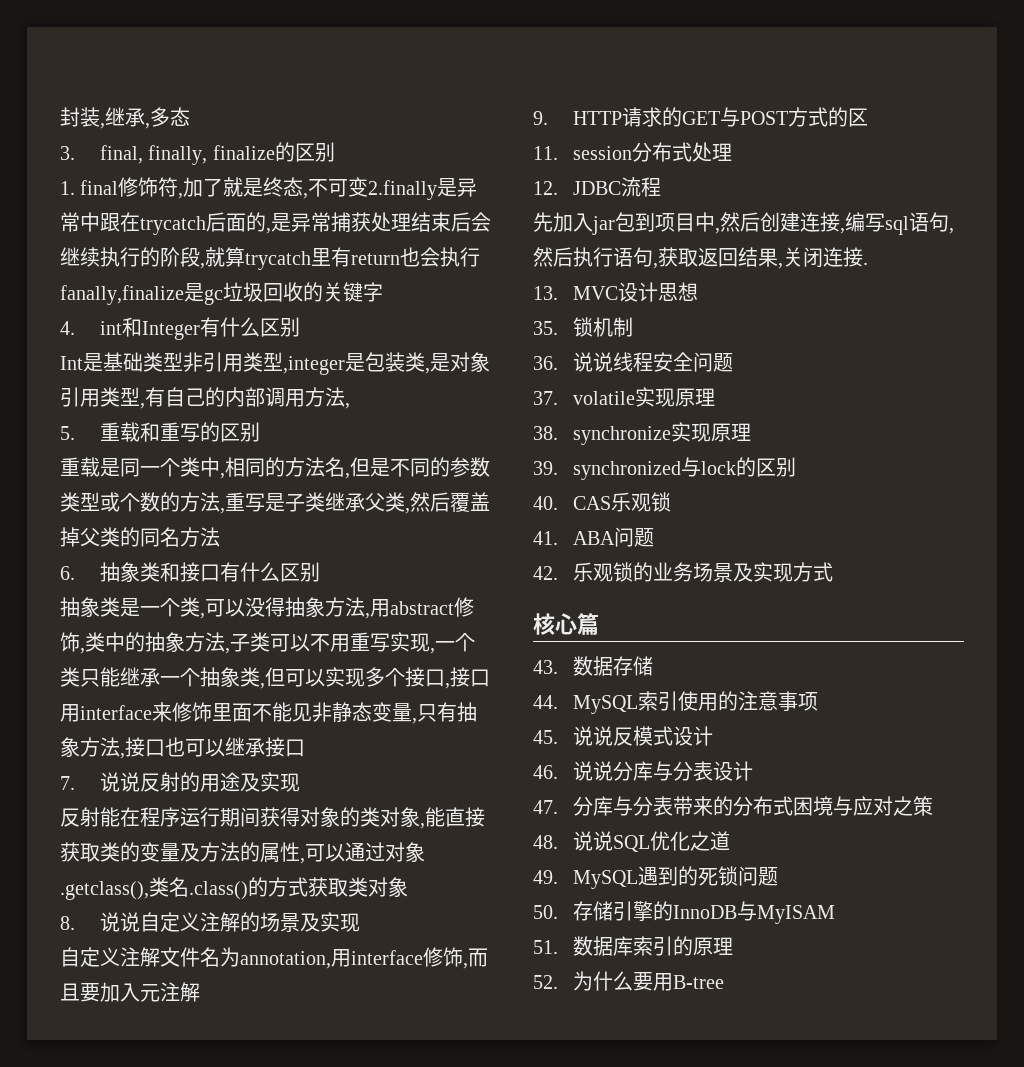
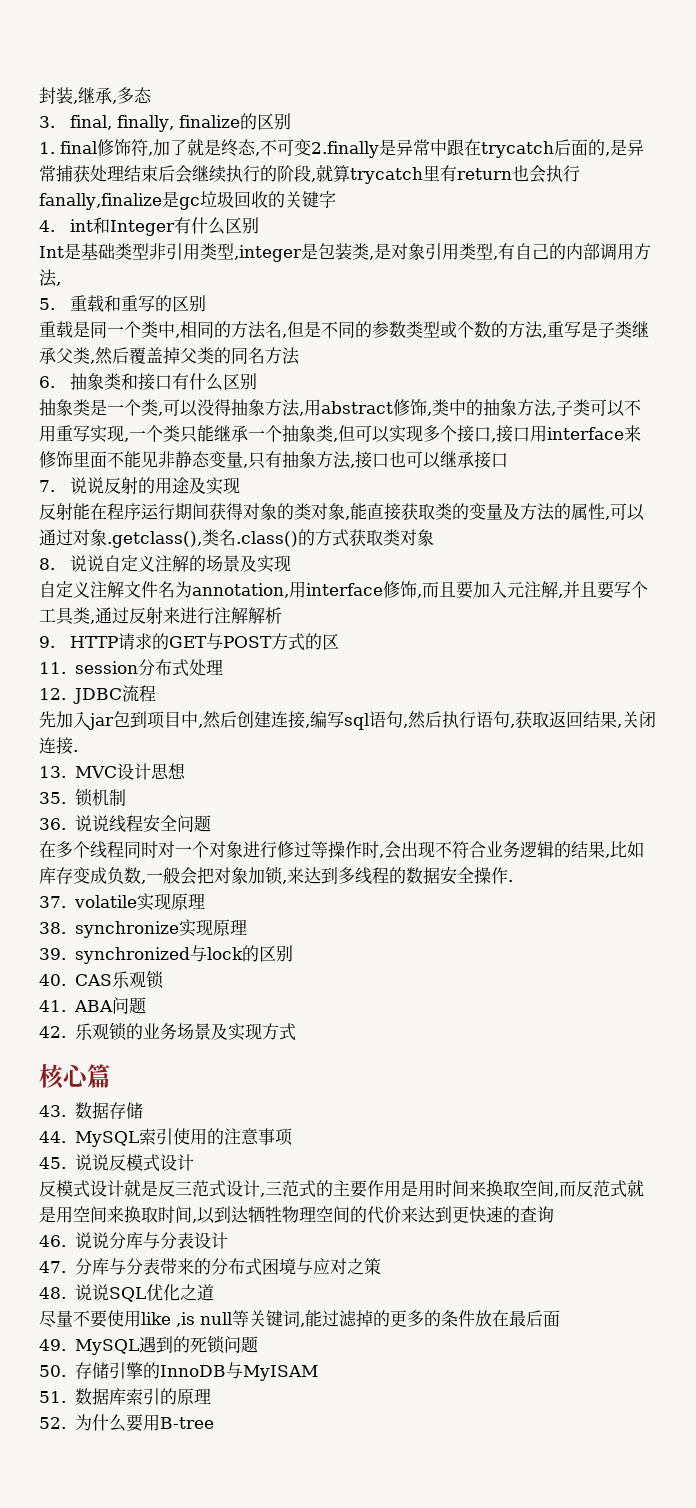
(200, 992) none -> [558,581,648,599] [39,607,282,625] ,并且要写个工具类,通过反射来进行注解解析
(733, 362) none -> [39,841,644,859] [39,866,513,885] // 在多个线程同时对一个对象进行修过等操作时,会出现不符合业务逻辑的结果,比如库存变成负数,一般会把对象加锁,来达到多线程的数据安全操作.
(713, 736) none -> [39,1179,644,1198] [39,1206,554,1224] // 反模式设计就是反三范式设计,三范式的主要作用是用时间来换取空间,而反范式就是用空间来换取时间,以到达牺牲物理空间的代价来达到更快速的查询
(730, 841) none -> [39,1310,560,1328] // 尽量不要使用like ,is null等关键词,能过滤掉的更多的条件放在最后面

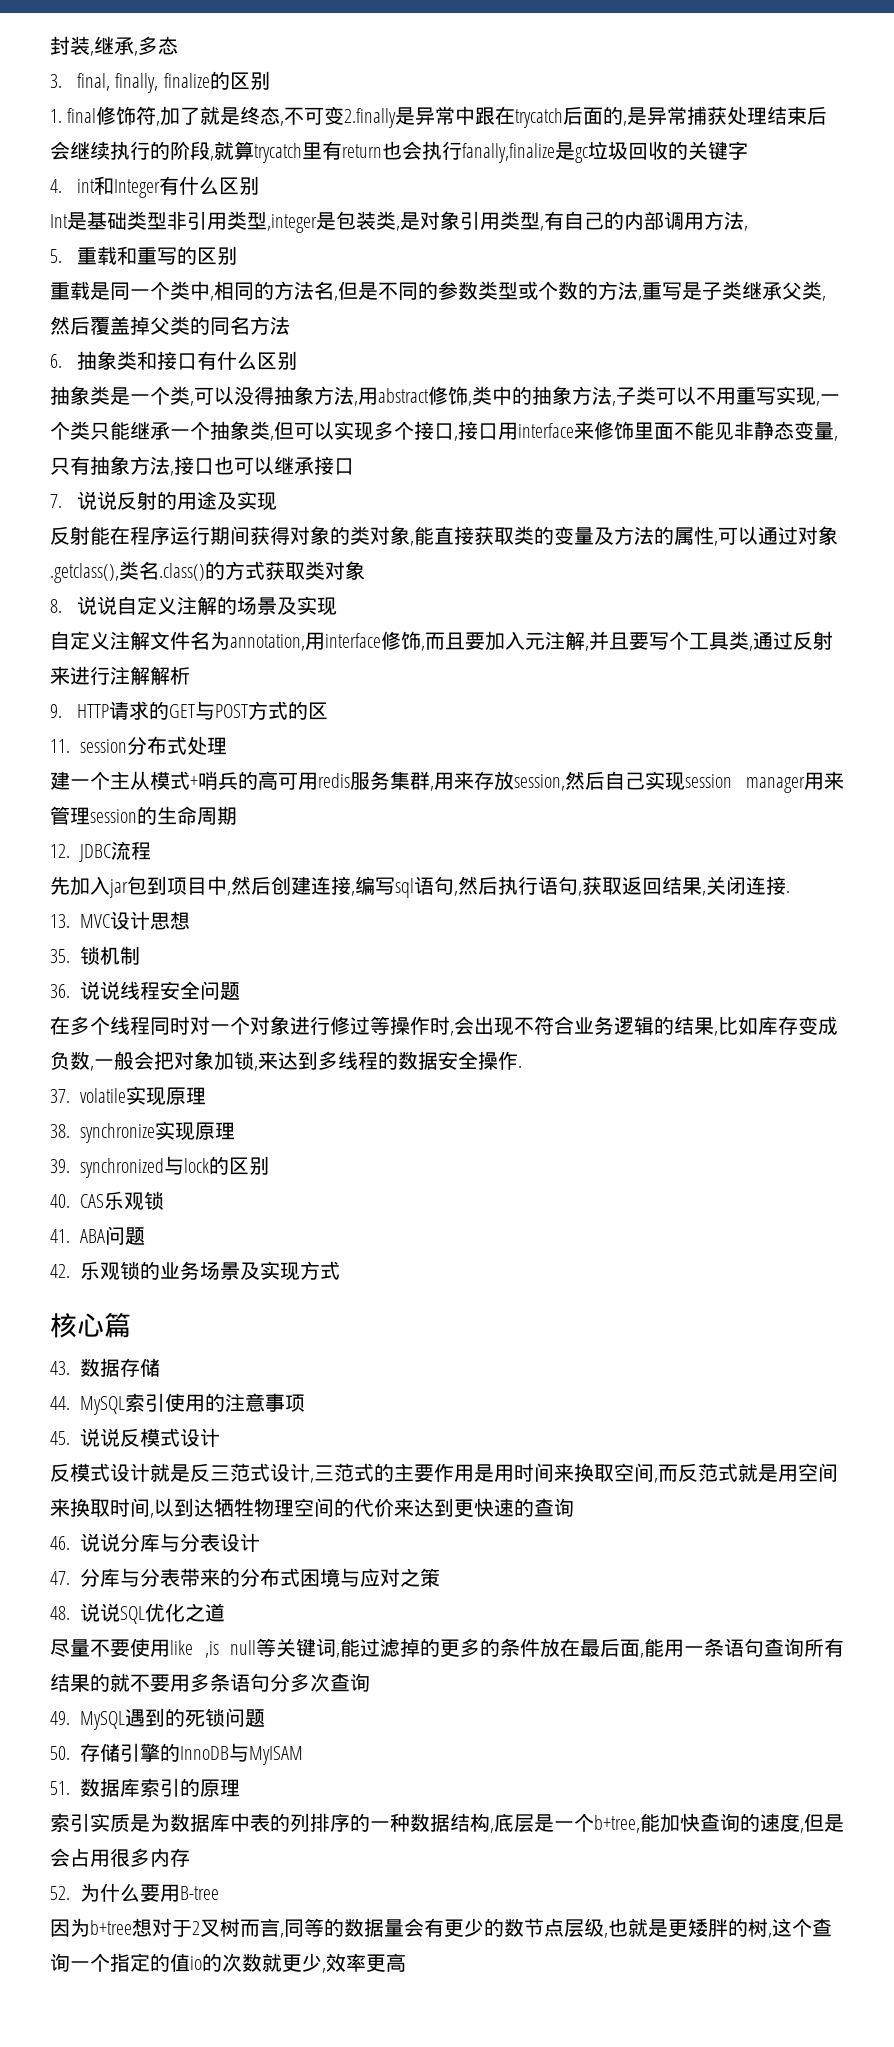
(223, 667) none -> [50,771,844,793] [50,806,237,825] // 建一个主从模式+哨兵的高可用redis服务集群,用来存放session,然后自己实现session manager用来管理session的生命周期
(560, 1318) none -> [640,1638,844,1658] [50,1673,370,1692] ,能用一条语句查询所有结果的就不要用多条语句分多次查询
(211, 1396) none -> [50,1813,844,1833] [50,1848,190,1867] // 索引实质是为数据库中表的列排序的一种数据结构,底层是一个b+tree,能加快查询的速度,但是会占用很多内存
(214, 1423) none -> [50,1918,832,1938] [50,1953,406,1973] // 因为b+tree想对于2叉树而言,同等的数据量会有更少的数节点层级,也就是更矮胖的树,这个查询一个指定的值io的次数就更少,效率更高

